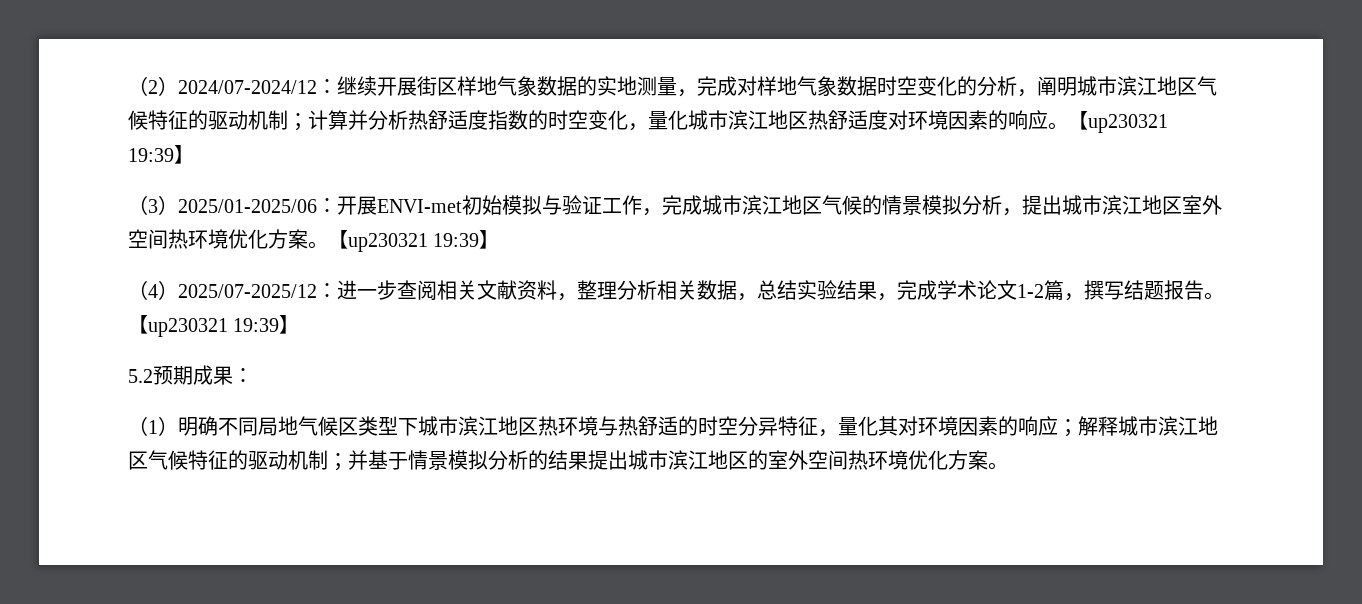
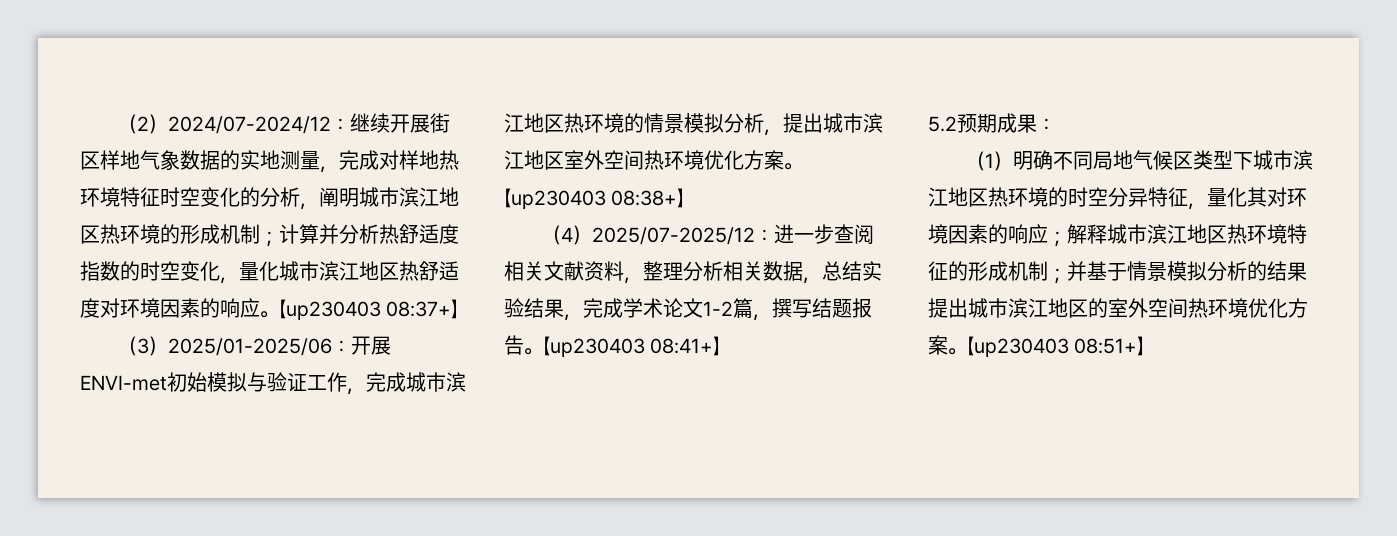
[797,76,877,96] 气象数据 -> [439,150,459,170] [80,187,160,207] 热环境特征
[1197,76,1217,96] [128,110,248,130] 气候特征的驱动 -> [100,224,220,244] 热环境的形成
[1088,114,1168,133] [128,148,174,162] up230321 19:39 -> [286,301,452,320] up230403 08:37+
[822,195,862,215] 气候 -> [564,113,624,133] 热环境
[348,233,480,252] up230321 19:39 -> [511,190,678,209] up230403 08:38+
[148,318,280,337] up230321 19:39 -> [550,338,714,357] up230403 08:41+
[598,416,678,436] 与热舒适 -> (1048, 197) none
[148,450,288,470] 气候特征的驱动 -> [1227,224,1307,244] [928,261,1008,281] 热环境特征的形成
(1008, 466) none -> [967,336,1145,357] 【up230403 08:51+】

